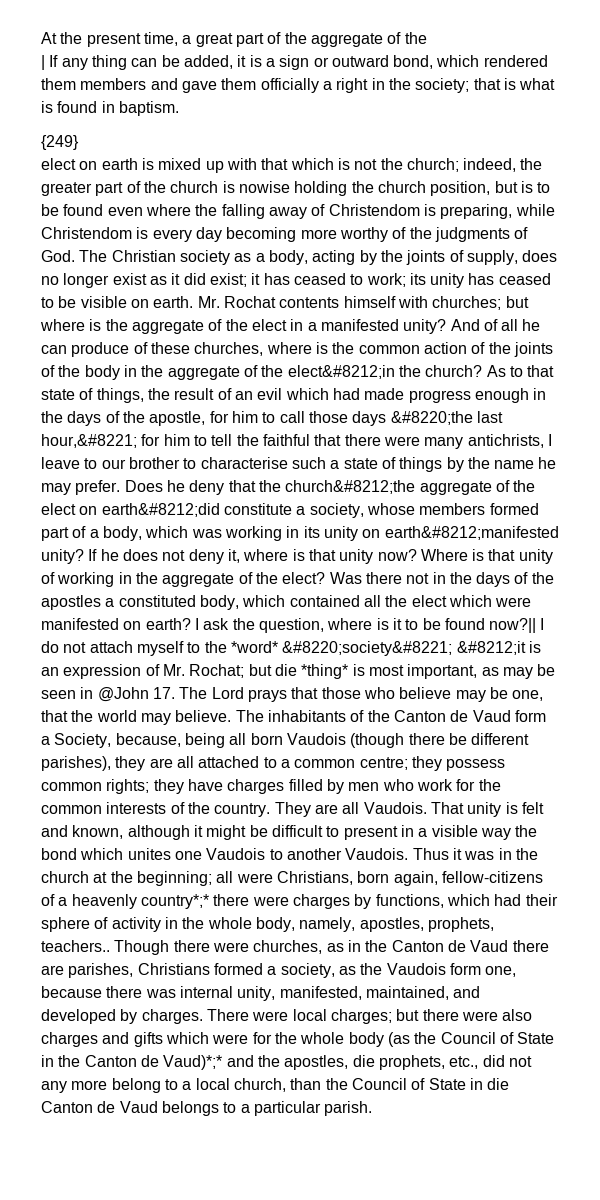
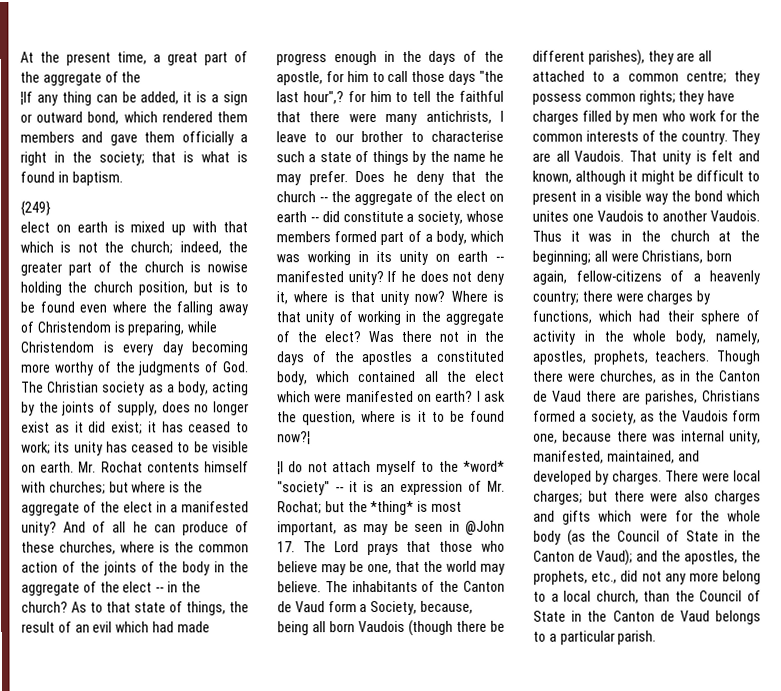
[41,55,59,70] | If -> [20,91,33,105] ¦If
[287,365,395,379] elect&#8212;in -> [122,581,178,593] elect -- in
[390,411,503,425] [41,434,137,448] &#8220;the last hour,&#8221; -> [479,70,504,82] [276,91,344,105] "the last hour",?
[285,480,416,494] church&#8212;the -> [276,191,351,203] church -- the
[101,503,220,517] earth&#8212;did -> [276,211,340,223] earth -- did
[384,526,559,540] earth&#8212;manifested -> [457,250,504,262] [276,271,344,283] earth -- manifested
[489,618,545,633] now?|| I -> [277,431,311,445] [277,461,284,475] now?¦ // ¦I
[282,641,526,656] &#8220;society&#8221; &#8212;it -> [277,481,359,496] "society" -- it
[274,664,297,676] die -> [347,501,368,513] the
[140,894,209,909] country*;* -> [532,291,579,305] country;
[41,940,110,952] teachers.. -> [655,350,711,362] teachers.
[163,1055,223,1070] Vaud)*;* -> [596,549,633,566] Vaud);
[352,1055,375,1067] die -> [741,550,761,562] the
[487,1078,510,1090] die -> [587,610,608,622] the

